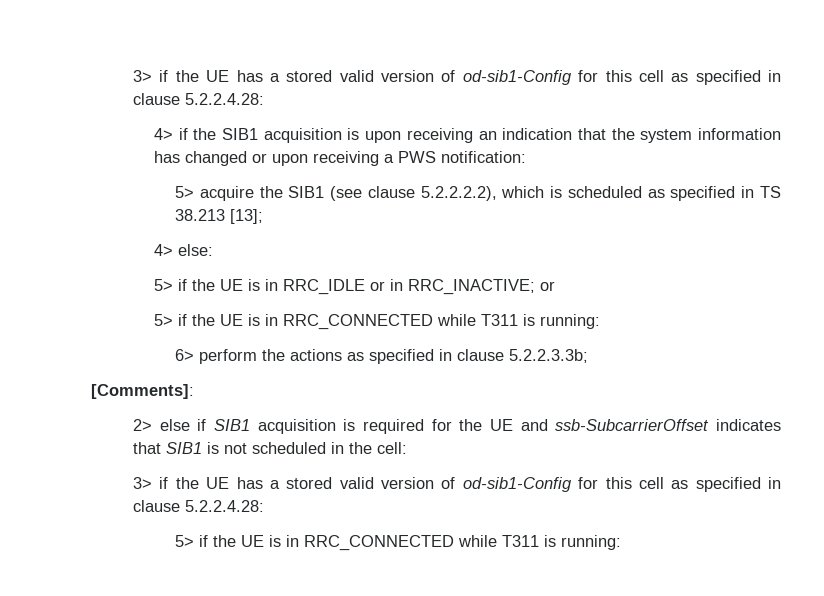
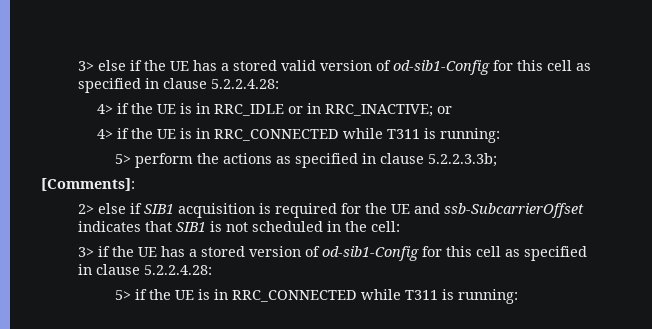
[133,70,153,82] 3> -> [78,60,127,71] 3> else
[222,128,782,143] [154,151,527,166] [175,186,781,201] [175,209,264,224] [154,244,214,256] [154,279,216,291] SIB1 acquisition is upon receiving an indication that the system information has changed or upon receiving a PWS notification: // 5> acquire the SIB1 (see clause 5.2.2.2.2), which is scheduled as specified in TS 38.213 [13]; // 4> else: // 5> if the -> (153, 108) none
[154,314,174,326] 5> -> [96,129,113,139] 4>
[175,349,195,361] 6> -> [115,154,132,164] 5>
[339,477,374,489] valid -> (246, 251) none

